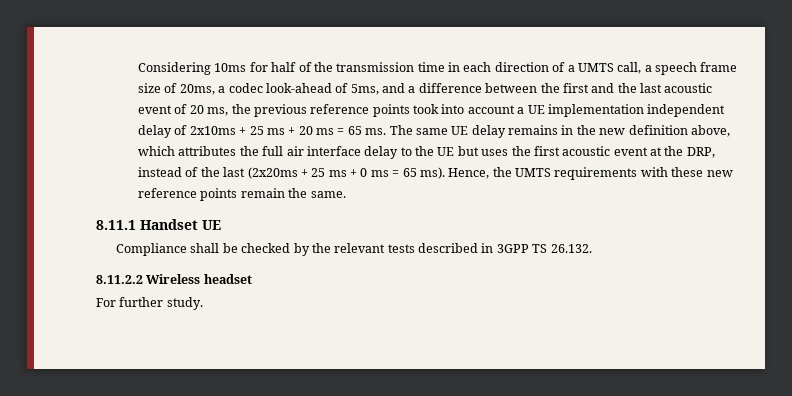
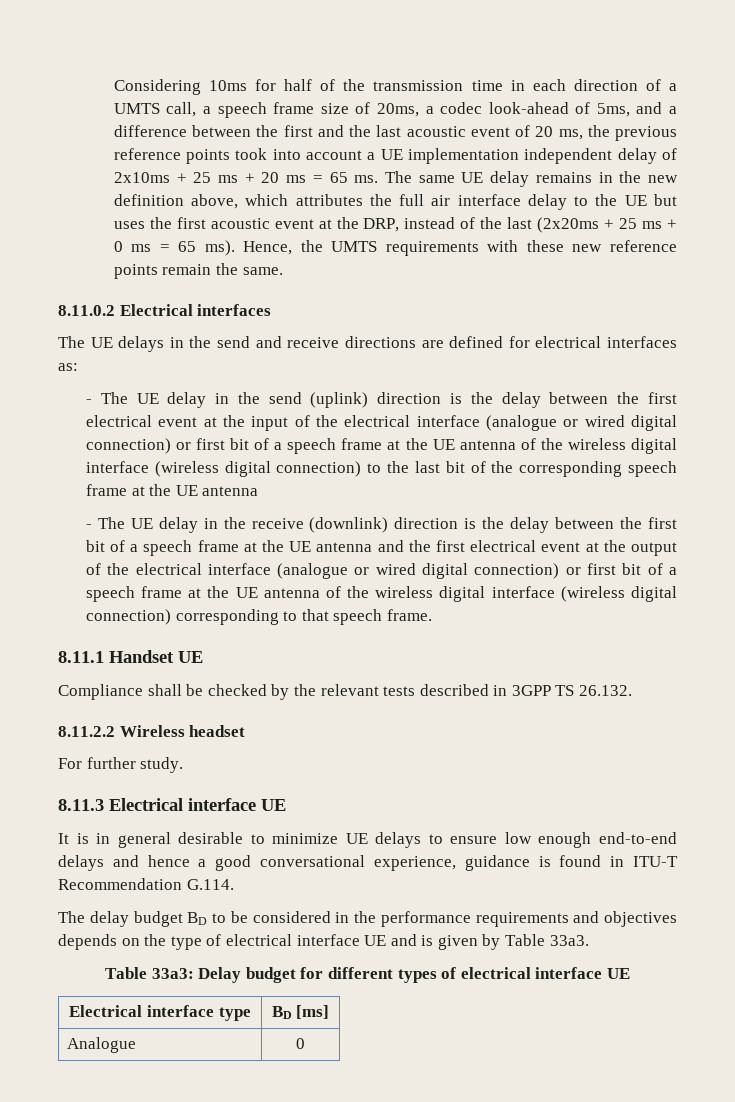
(346, 194) none -> [58,304,272,316] [58,336,677,352] [58,363,78,371] [85,392,678,408] [85,415,677,431] [85,438,678,454] [85,461,677,477] [85,484,259,496] [85,517,677,533] [85,540,677,556] [85,563,677,579] [85,586,677,602] [85,609,432,625] // 8.11.0.2 Electrical interfaces // The UE delays in the send and receive directions are defined for electrical interfaces as: // - The UE delay in the send (uplink) direction is the delay between the first electrical event at the input of the electrical interface (analogue or wired digital connection) or first bit of a speech frame at the UE antenna of the wireless digital interface (wireless digital connection) to the last bit of the corresponding speech frame at the UE antenna // - The UE delay in the receive (downlink) direction is the delay between the first bit of a speech frame at the UE antenna and the first electrical event at the output of the electrical interface (analogue or wired digital connection) or first bit of a speech frame at the UE antenna of the wireless digital interface (wireless digital connection) corresponding to that speech frame.
(203, 303) none -> [58,798,286,811] [58,832,678,848] [58,855,678,871] [58,878,234,890] [58,911,677,927] [58,934,589,950] [105,967,630,983] [69,1005,251,1021] [271,1005,330,1019] [67,1037,137,1053] [296,1038,305,1049] // 8.11.3 Electrical interface UE // It is in general desirable to minimize UE delays to ensure low enough end-to-end delays and hence a good conversational experience, guidance is found in ITU-T Recommendation G.114. // The delay budget BD to be considered in the performance requirements and objectives depends on the type of electrical interface UE and is given by Table 33a3. // Table 33a3: Delay budget for different types of electrical interface UE // Electrical interface type | BD [ms] // Analogue | 0

